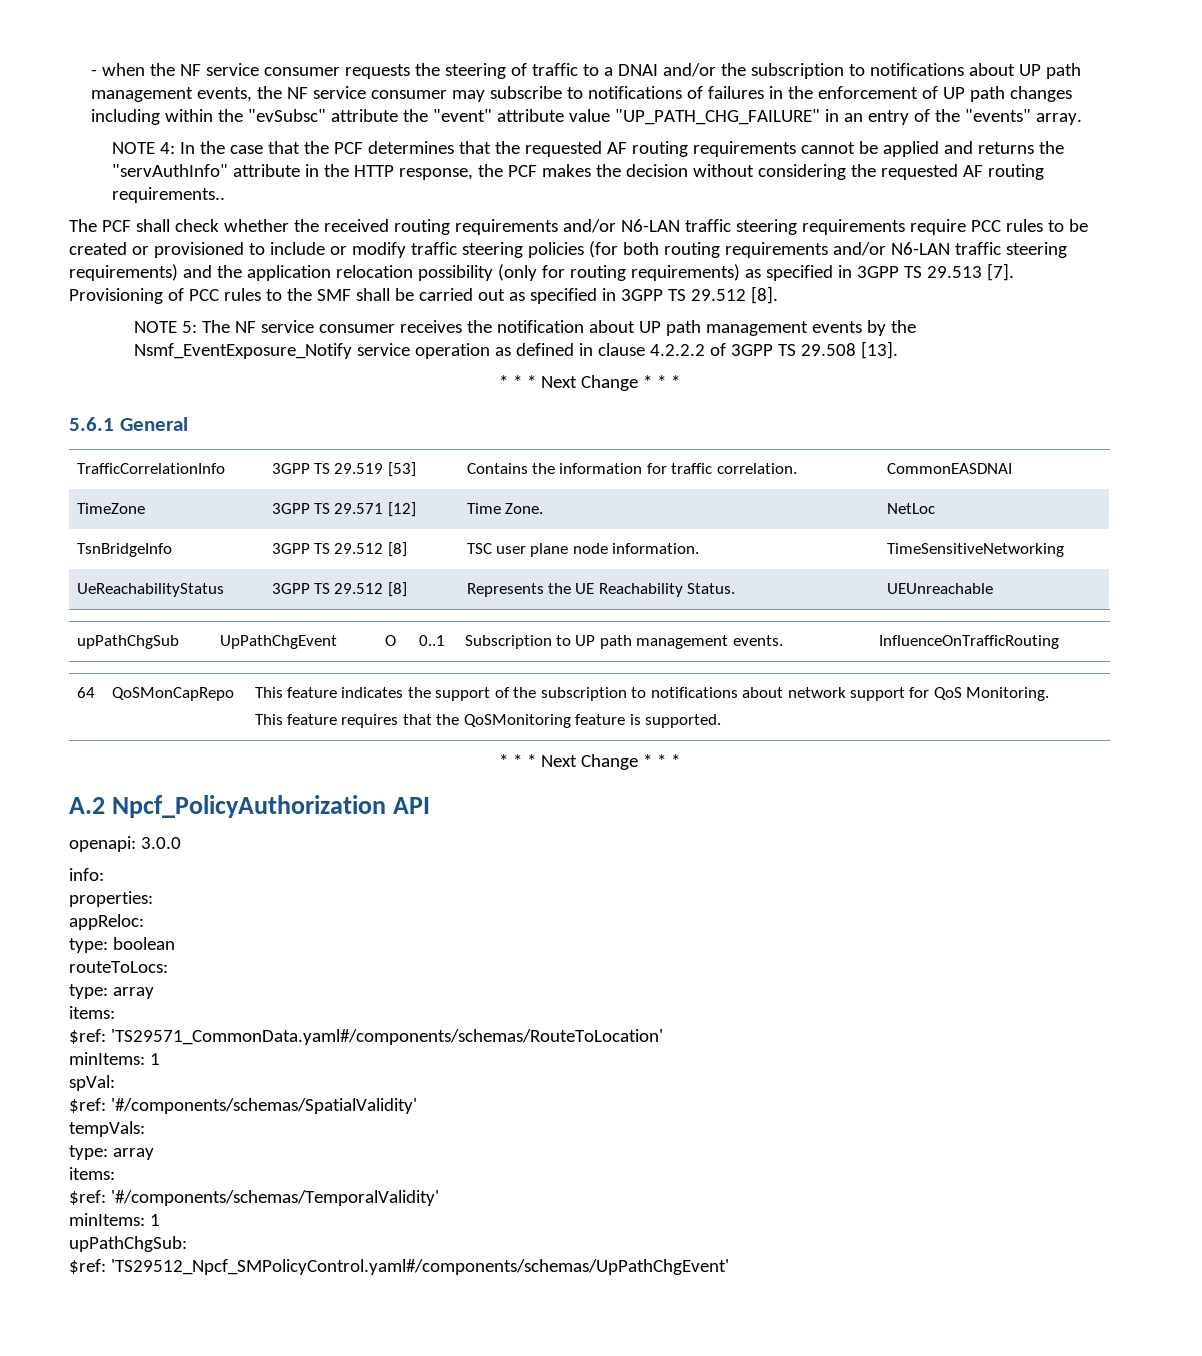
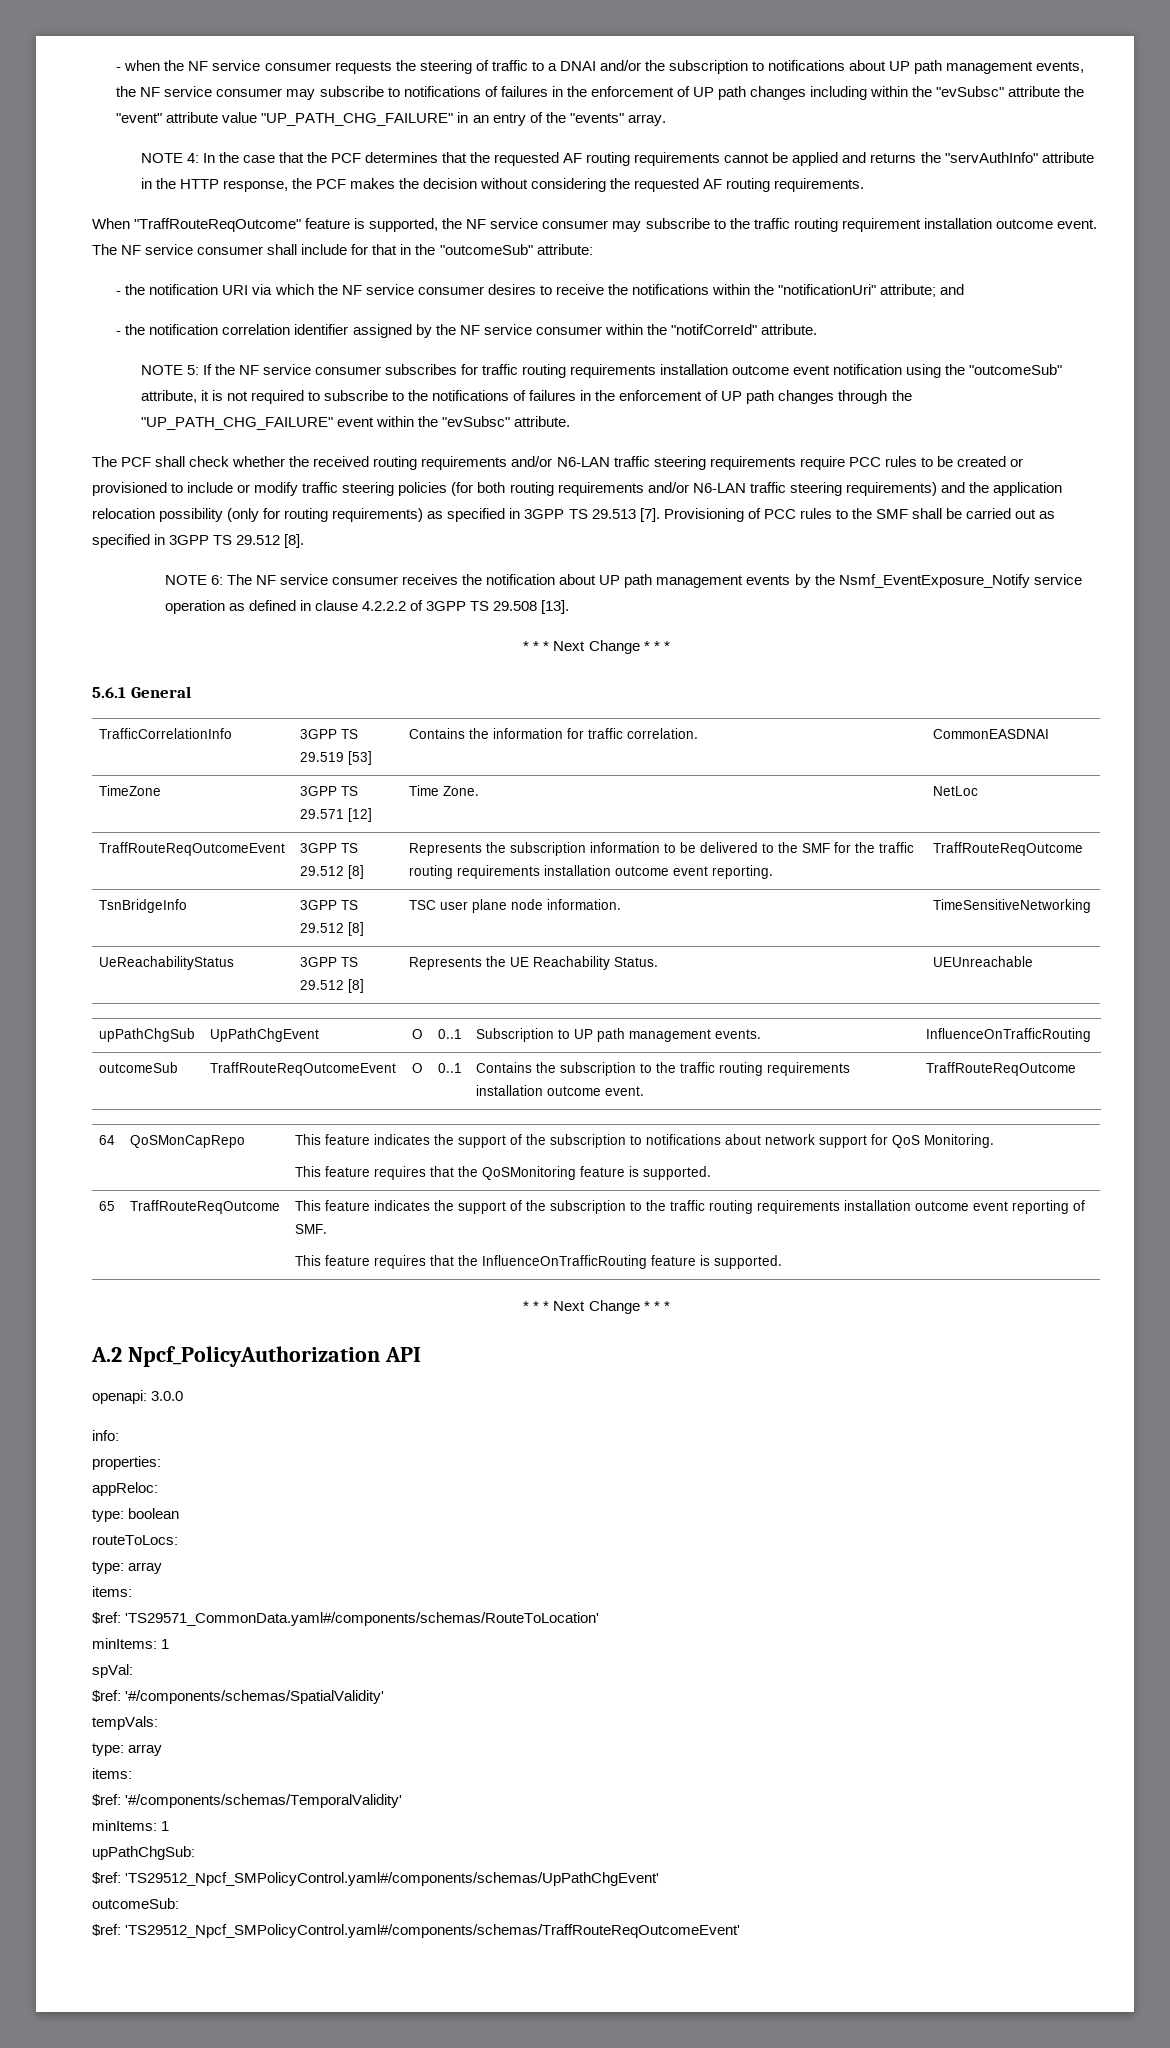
[112,187,226,203] requirements.. -> [774,178,865,192] [92,218,1097,232] [92,244,593,255] [116,284,965,297] [116,324,817,338] [140,364,1063,378] [140,390,912,404] [140,416,570,430] requirements. // When "TraffRouteReqOutcome" feature is supported, the NF service consumer may subscribe to the traffic routing requirement installation outcome event. The NF service consumer shall include for that in the "outcomeSub" attribute: // - the notification URI via which the NF service consumer desires to receive the notifications within the "notificationUri" attribute; and // - the notification correlation identifier assigned by the NF service consumer within the "notifCorreId" attribute. // NOTE 5: If the NF service consumer subscribes for traffic routing requirements installation outcome event notification using the "outcomeSub" attribute, it is not required to subscribe to the notifications of failures in the enforcement of UP path changes through the "UP_PATH_CHG_FAILURE" event within the "evSubsc" attribute.
[182,321,198,333] 5: -> [210,575,223,585] 6:
(935, 508) none -> [99,842,286,856] [300,843,359,853] [300,865,365,879] [409,842,915,856] [409,865,774,879] [933,842,1084,856] // TraffRouteReqOutcomeEvent | 3GPP TS 29.512 [8] | Represents the subscription information to be delivered to the SMF for the traffic routing requirements installation outcome event reporting. | TraffRouteReqOutcome
(1059, 642) none -> [99,1062,179,1073] [210,1062,397,1076] [412,1063,423,1073] [438,1063,462,1073] [476,1062,851,1076] [476,1085,645,1096] [926,1062,1077,1076] // outcomeSub | TraffRouteReqOutcomeEvent | O | 0..1 | Contains the subscription to the traffic routing requirements installation outcome event. | TraffRouteReqOutcome
(722, 721) none -> [99,1201,116,1211] [130,1200,281,1214] [295,1200,1086,1214] [295,1224,328,1234] [295,1255,783,1269] // 65 | TraffRouteReqOutcome | This feature indicates the support of the subscription to the traffic routing requirements installation outcome event reporting of SMF. // This feature requires that the InfluenceOnTrafficRouting feature is supported.
(729, 1267) none -> [92,1898,179,1909] [92,1924,741,1938] // outcomeSub: // $ref: 'TS29512_Npcf_SMPolicyControl.yaml#/components/schemas/TraffRouteReqOutcomeEvent'

